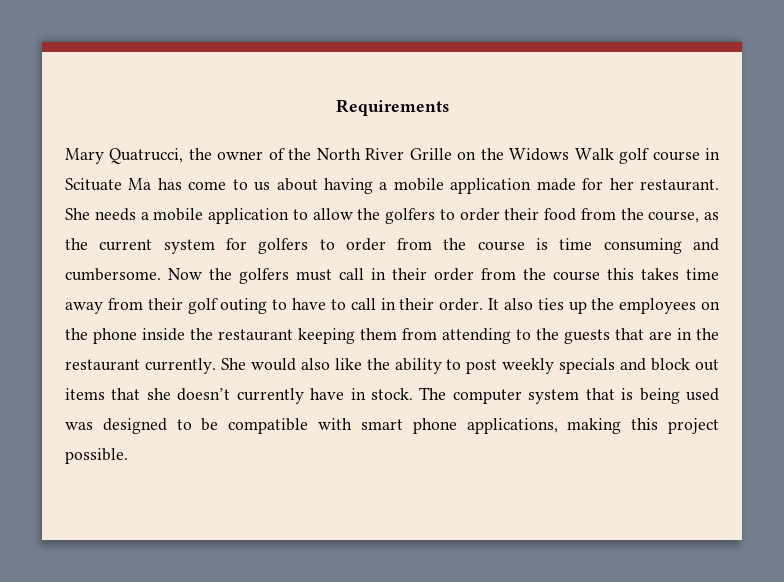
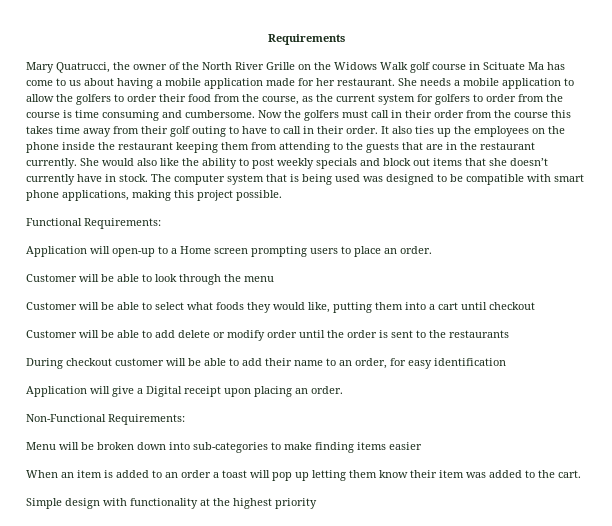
(128, 456) none -> [26,218,161,229] [26,246,432,257] [26,274,274,285] [26,302,535,313] [26,330,509,341] [26,358,506,369] [26,386,343,397] [26,414,185,425] [26,442,422,453] [26,470,581,481] [26,498,317,509] // Functional Requirements: // Application will open-up to a Home screen prompting users to place an order. // Customer will be able to look through the menu // Customer will be able to select what foods they would like, putting them into a cart until checkout // Customer will be able to add delete or modify order until the order is sent to the restaurants // During checkout customer will be able to add their name to an order, for easy identification // Application will give a Digital receipt upon placing an order. // Non-Functional Requirements: // Menu will be broken down into sub-categories to make finding items easier // When an item is added to an order a toast will pop up letting them know their item was added to the cart. // Simple design with functionality at the highest priority

